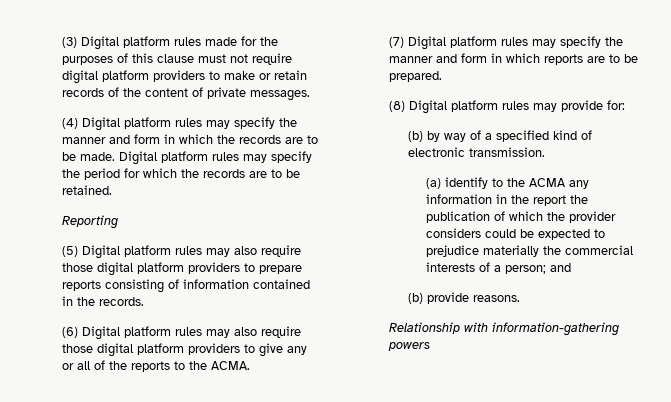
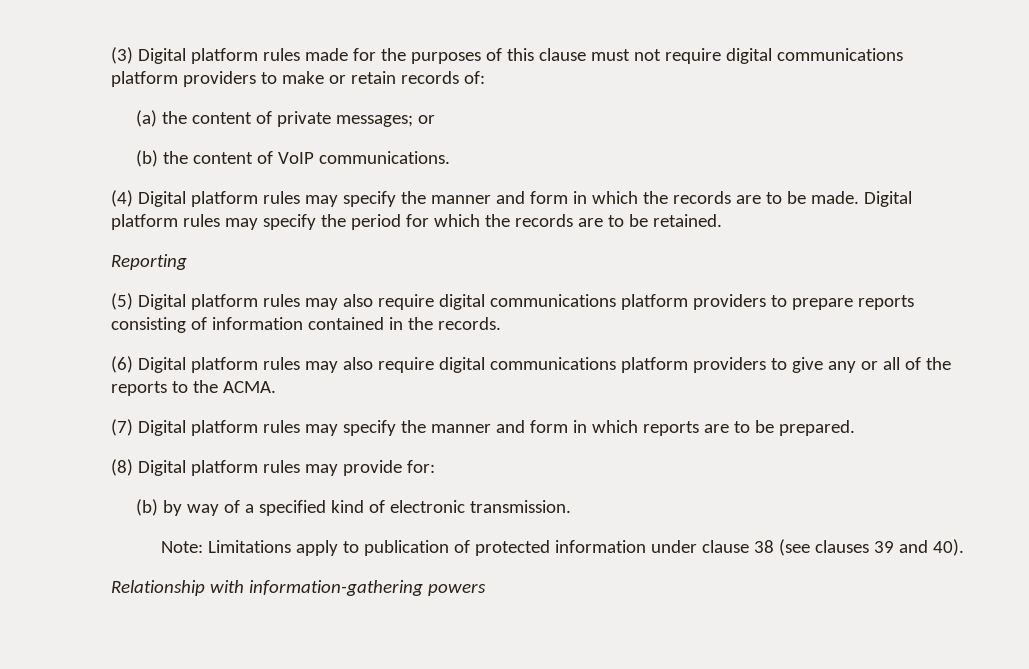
(99, 77) none -> [776,48,903,61] communications
[108,87,120,97] of -> [463,71,485,84] [135,110,157,127] of: // (a)
[250,90,311,101] messages. -> [335,115,435,127] [135,150,450,167] messages; or // (b) the content of VoIP communications.
[62,262,134,276] those digital -> [438,294,616,310] digital communications
[62,343,134,357] those digital -> [438,357,616,373] digital communications
[426,177,590,189] [426,194,589,206] [426,211,617,223] [426,228,606,240] [426,245,634,257] [426,262,572,274] [407,292,520,304] (a) identify to the ACMA any information in the report the publication of which the provider considers could be expected to prejudice materially the commercial interests of a person; and // (b) provide reasons. -> [160,539,964,556] Note: Limitations apply to publication of protected information under clause 38 (see clauses 39 and 40).

